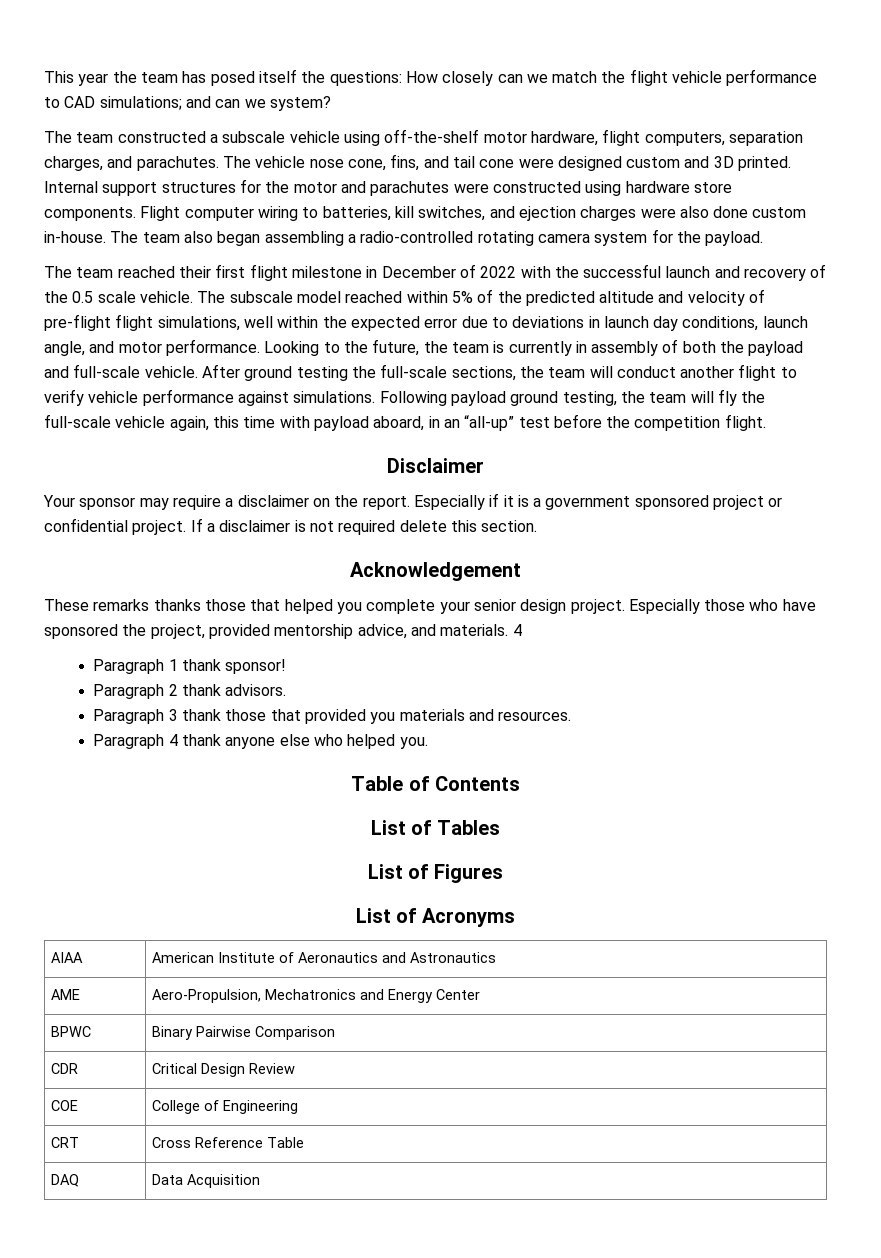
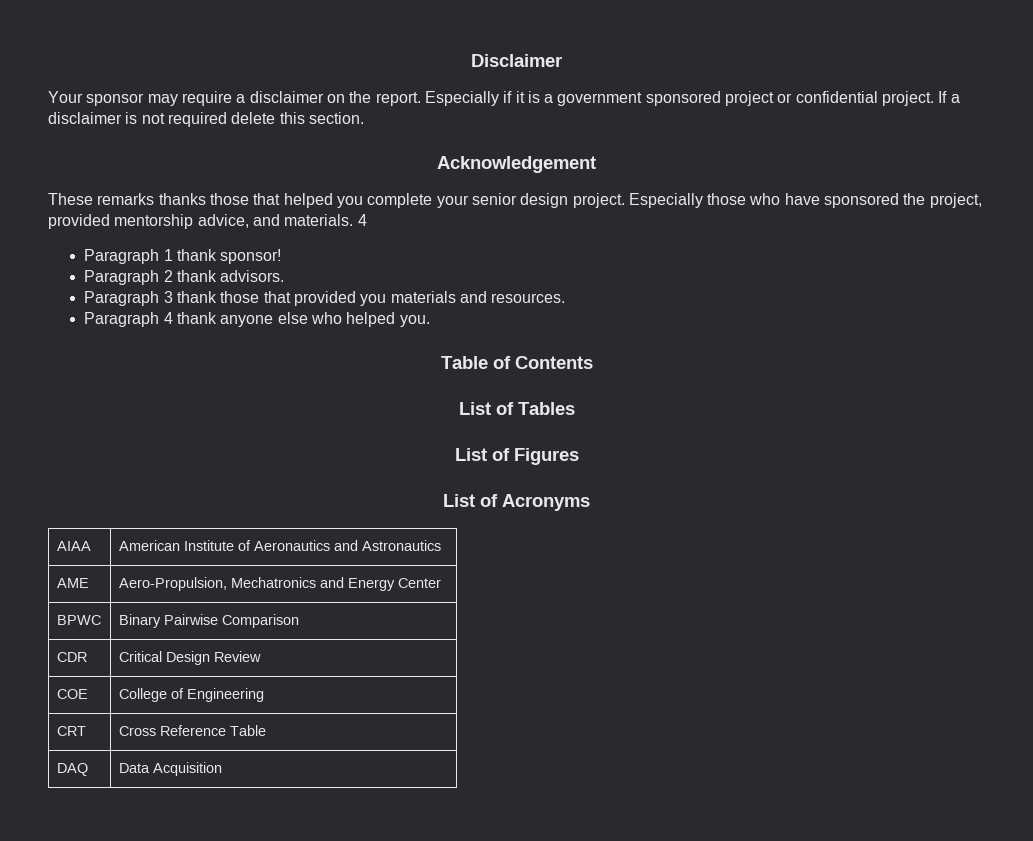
[44,69,818,86] [44,96,331,111] [44,129,803,146] [44,154,792,171] [44,179,732,196] [44,206,807,221] [44,229,764,246] [44,264,827,281] [44,289,766,306] [44,314,808,331] [44,339,804,356] [44,364,797,381] [44,389,766,406] [44,414,766,431] This year the team has posed itself the questions: How closely can we match the flight vehicle performance to CAD simulations; and can we system? // The team constructed a subscale vehicle using off-the-shelf motor hardware, flight computers, separation charges, and parachutes. The vehicle nose cone, fins, and tail cone were designed custom and 3D printed. Internal support structures for the motor and parachutes were constructed using hardware store components. Flight computer wiring to batteries, kill switches, and ejection charges were also done custom in-house. The team also began assembling a radio-controlled rotating camera system for the payload. // The team reached their first flight milestone in December of 2022 with the successful launch and recovery of the 0.5 scale vehicle. The subscale model reached within 5% of the predicted altitude and velocity of pre-flight flight simulations, well within the expected error due to deviations in launch day conditions, launch angle, and motor performance. Looking to the future, the team is currently in assembly of both the payload and full-scale vehicle. After ground testing the full-scale sections, the team will conduct another flight to verify vehicle performance against simulations. Following payload ground testing, the team will fly the full-scale vehicle again, this time with payload aboard, in an “all-up” test before the competition flight. // -> (471, 60) none

